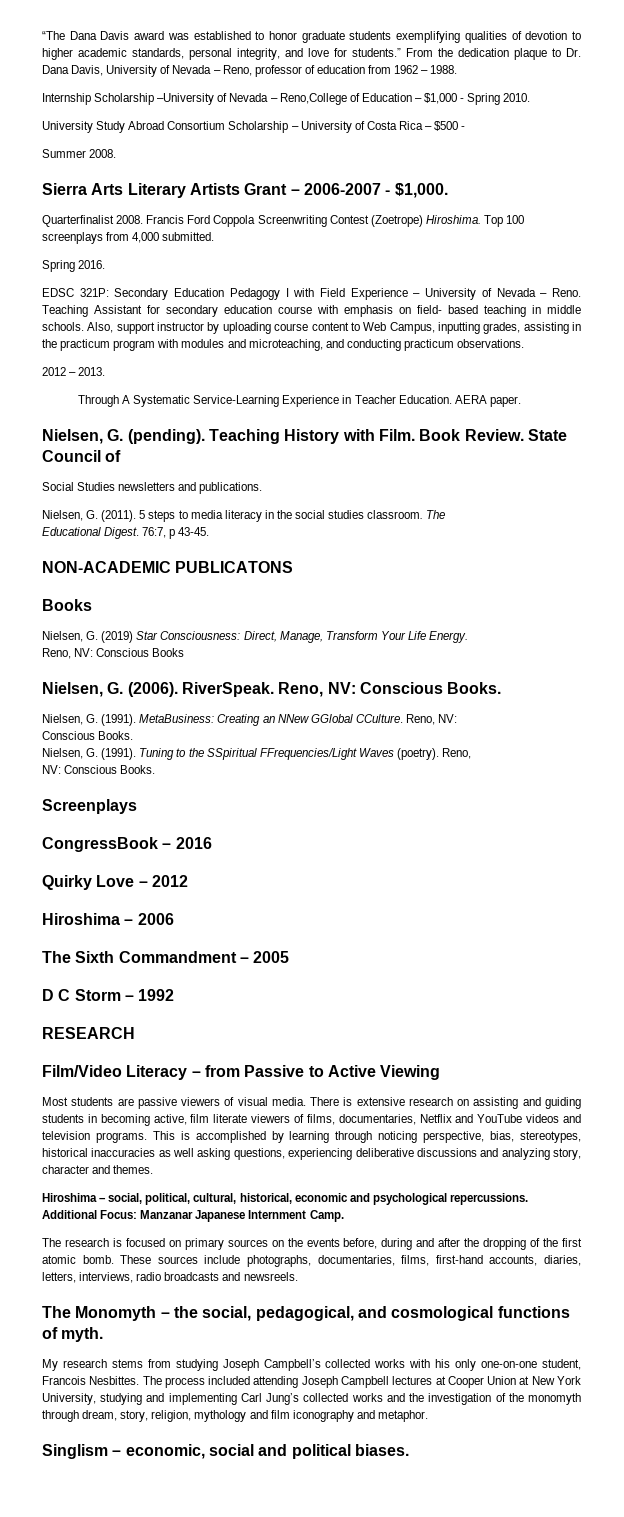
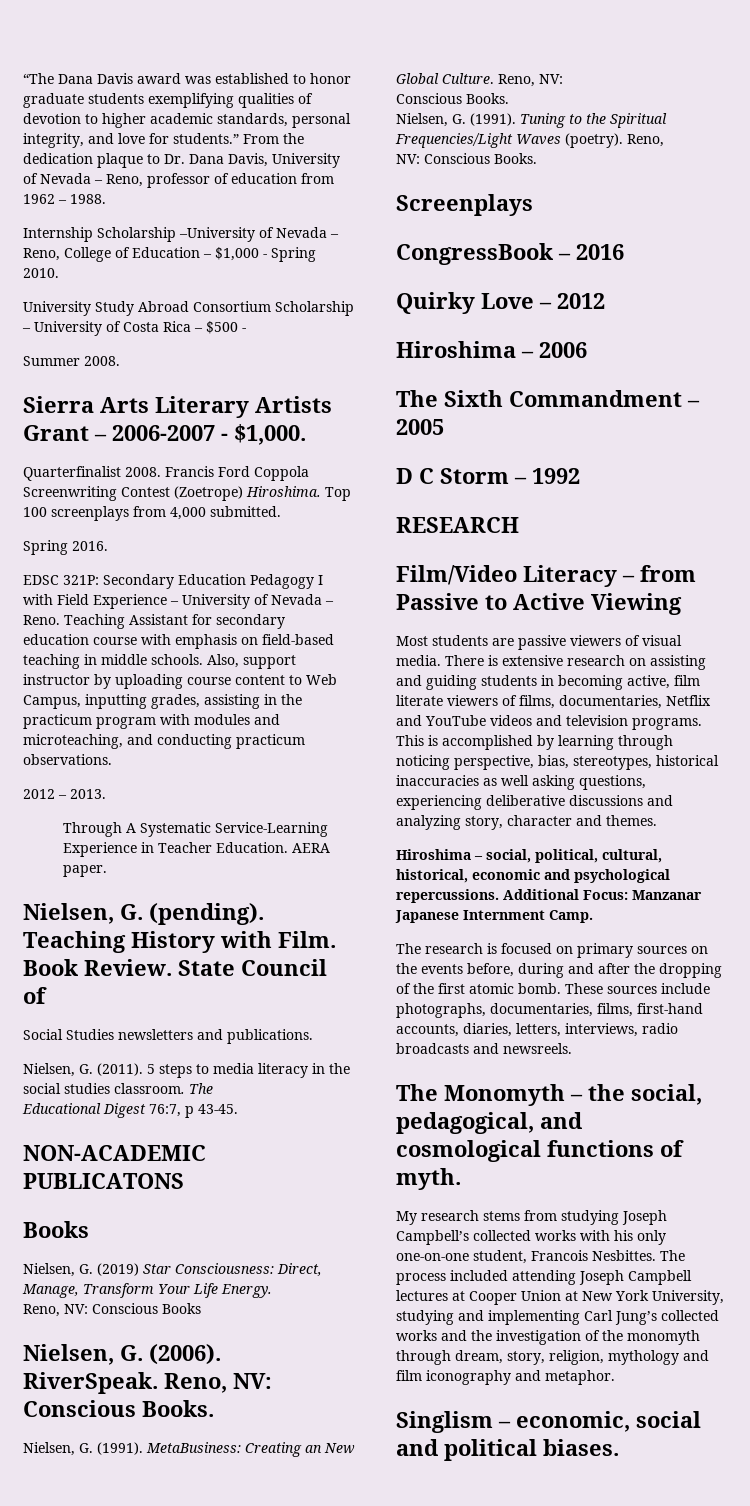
[279,93,347,105] Reno,College -> [23,247,111,262] Reno, College
[417,305,478,314] field- based -> [262,634,334,645] field-based
[104,527,140,539] Digest. -> [103,1103,146,1118] Digest
[277,714,403,723] NNew GGlobal CCulture. -> [324,1443,355,1454] [396,73,494,84] New Global Culture.
[206,748,357,760] SSpiritual FFrequencies/Light -> [610,113,667,128] [395,133,513,148] Spiritual Frequencies/Light

